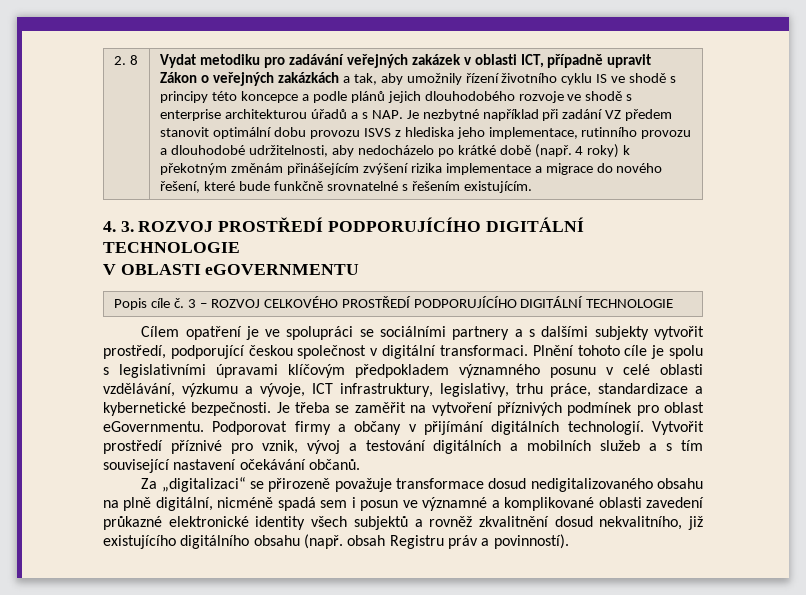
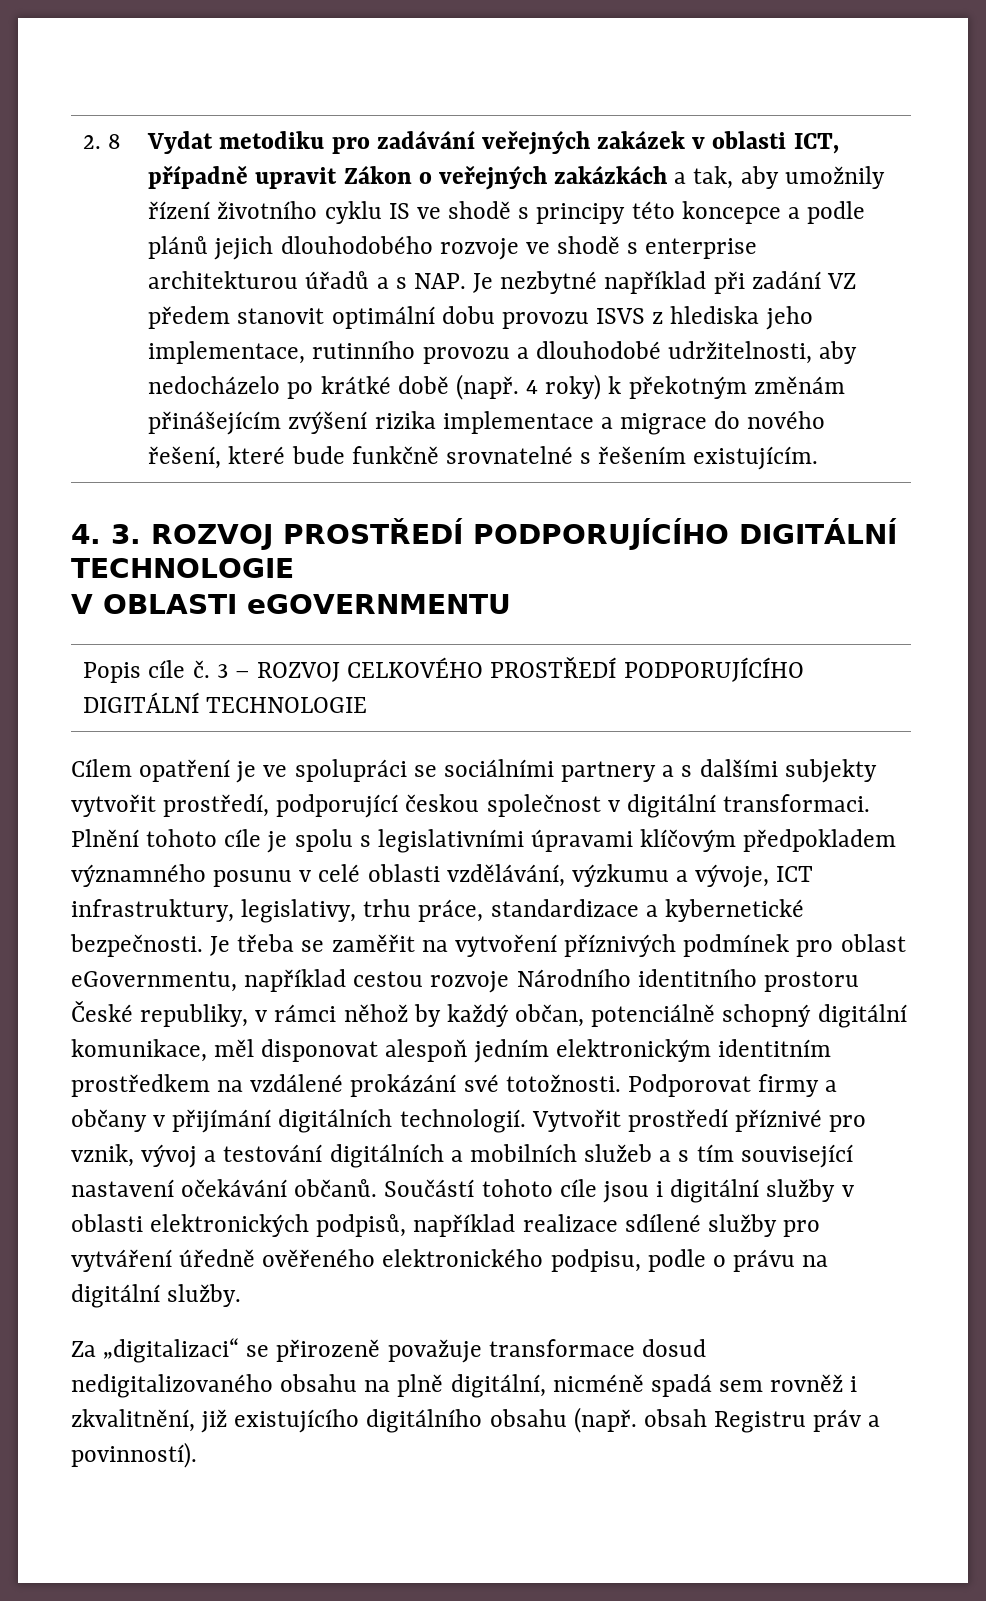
[103,421,204,432] eGovernmentu. -> [71,969,859,993] [71,1000,907,1028] [71,1039,831,1063] [71,1074,621,1097] eGovernmentu, například cestou rozvoje Národního identitního prostoru České republiky, v rámci něhož by každý občan, potenciálně schopný digitální komunikace, měl disponovat alespoň jedním elektronickým identitním prostředkem na vzdálené prokázání své totožnosti.
(360, 464) none -> [384,1179,854,1203] [71,1214,821,1237] [71,1249,829,1272] [71,1284,242,1308] Součástí tohoto cíle jsou i digitální služby v oblasti elektronických podpisů, například realizace sdílené služby pro vytváření úředně ověřeného elektronického podpisu, podle o právu na digitální služby.
[351,497,704,511] [103,516,683,530] i posun ve významné a komplikované oblasti zavedení průkazné elektronické identity všech subjektů a rovněž zkvalitnění dosud nekvalitního, -> [770,1374,858,1392] [71,1409,195,1432] rovněž i zkvalitnění,

